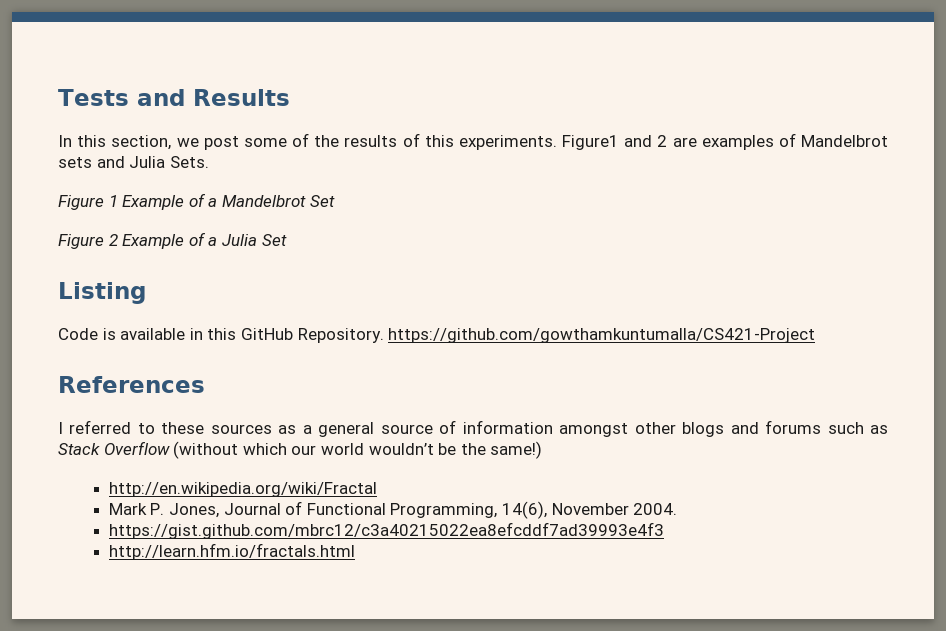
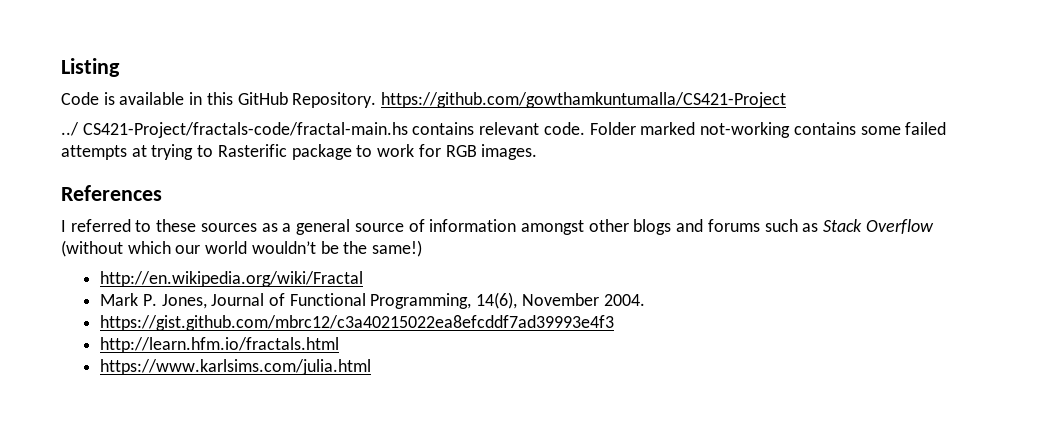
[58,89,290,106] [58,133,888,150] [58,156,209,168] [58,193,335,210] [58,232,287,249] Tests and Results // In this section, we post some of the results of this experiments. Figure1 and 2 are examples of Mandelbrot sets and Julia Sets. // Figure 1 Example of a Mandelbrot Set // Figure 2 Example of a Julia Set // -> (61, 67) none
(816, 335) none -> [61,122,947,138] [61,144,538,160] // ../ CS421-Project/fractals-code/fractal-main.hs contains relevant code. Folder marked not-working contains some failed attempts at trying to Rasterific package to work for RGB images.
(355, 551) none -> [100,359,372,375] // https://www.karlsims.com/julia.html

